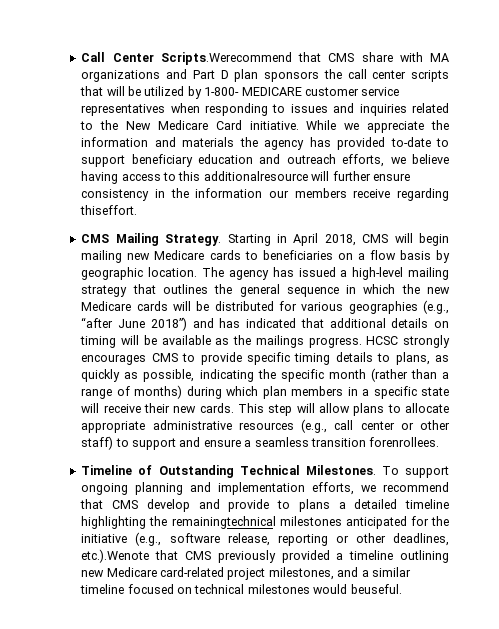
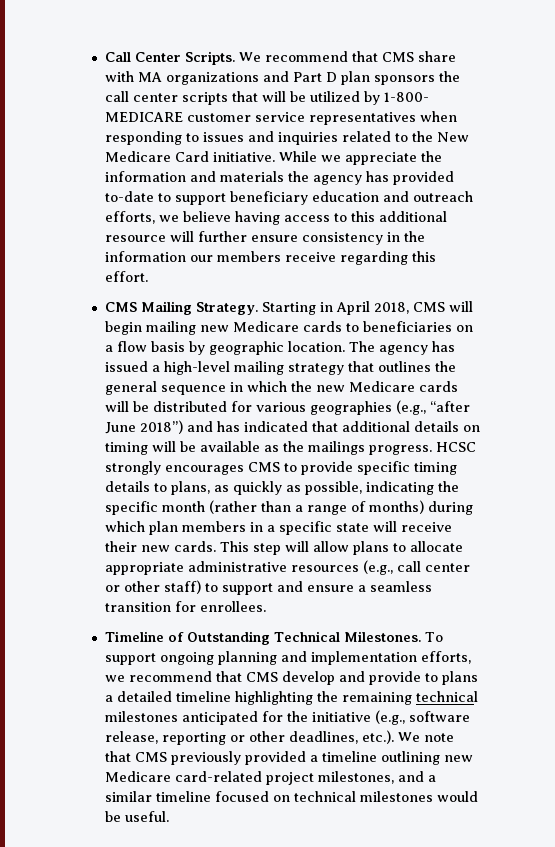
[160,52,292,65] Scripts.Werecommend -> [184,51,348,65] Scripts. We recommend
[203,171,308,181] additionalresource -> [378,211,447,222] [104,235,166,242] additional resource
[80,205,138,215] thiseffort. -> [411,251,436,262] [104,271,148,282] this effort.
[369,437,440,447] forenrollees. -> [174,601,266,612] for enrollees.
[171,516,276,529] remainingtechnical -> [341,691,478,705] remaining technical
[81,549,150,563] etc.).Wenote -> [361,730,454,744] etc.). We note
[350,584,402,594] beuseful. -> [104,811,169,822] be useful.

